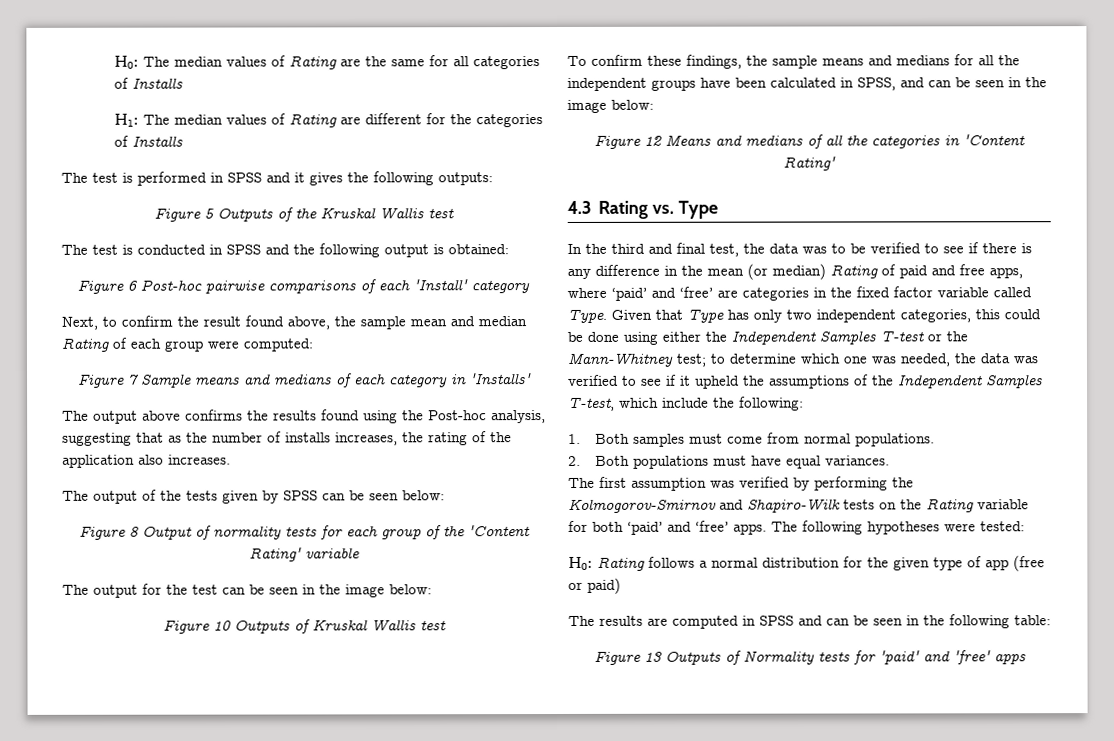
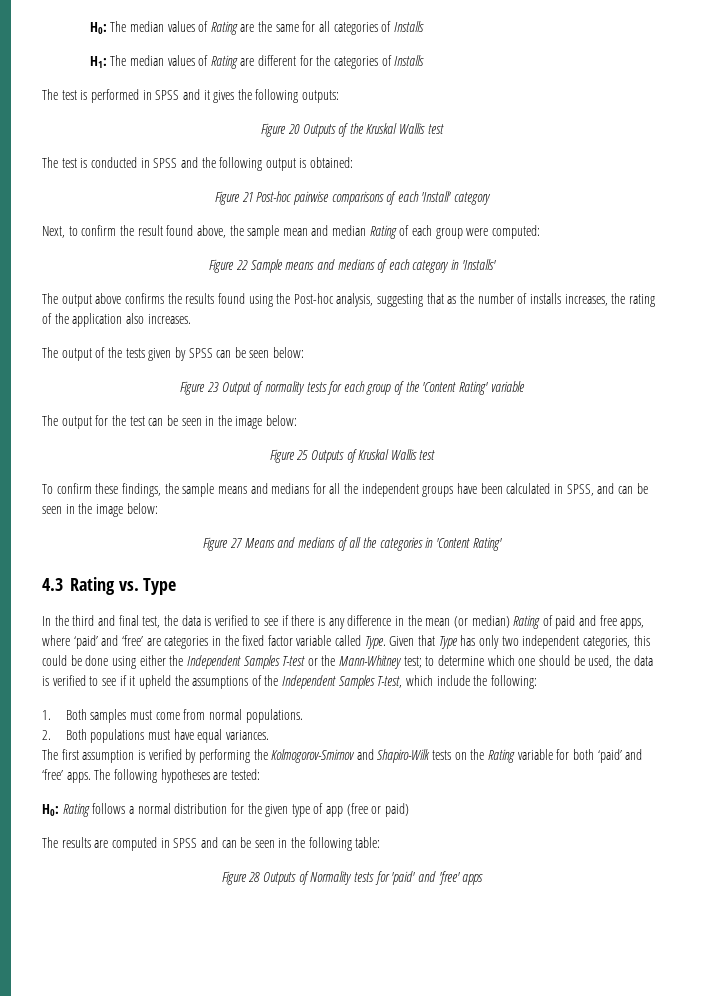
[203,208,214,219] 5 -> [287,124,300,134] 20
[127,280,137,291] 6 -> [241,192,253,202] 21
[127,374,140,385] 7 -> [235,260,248,270] 22
[129,526,139,537] 8 -> [206,382,219,392] 23
[213,620,231,631] 10 -> [296,450,309,460] 25
[644,135,662,146] 12 -> [230,538,243,548] 27
[802,243,866,254] was to be -> [204,616,212,626] is
[871,353,1038,367] was needed, the data was -> [538,655,653,668] [42,676,49,686] should be used, the data is
[710,480,735,488] was -> [137,750,145,760] is
[944,523,976,532] were -> [213,772,228,780] are
[644,651,662,662] 13 -> [248,872,261,882] 28

